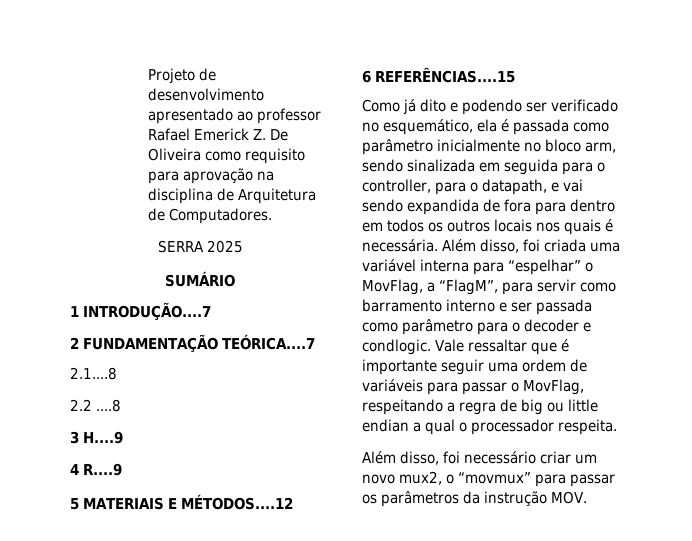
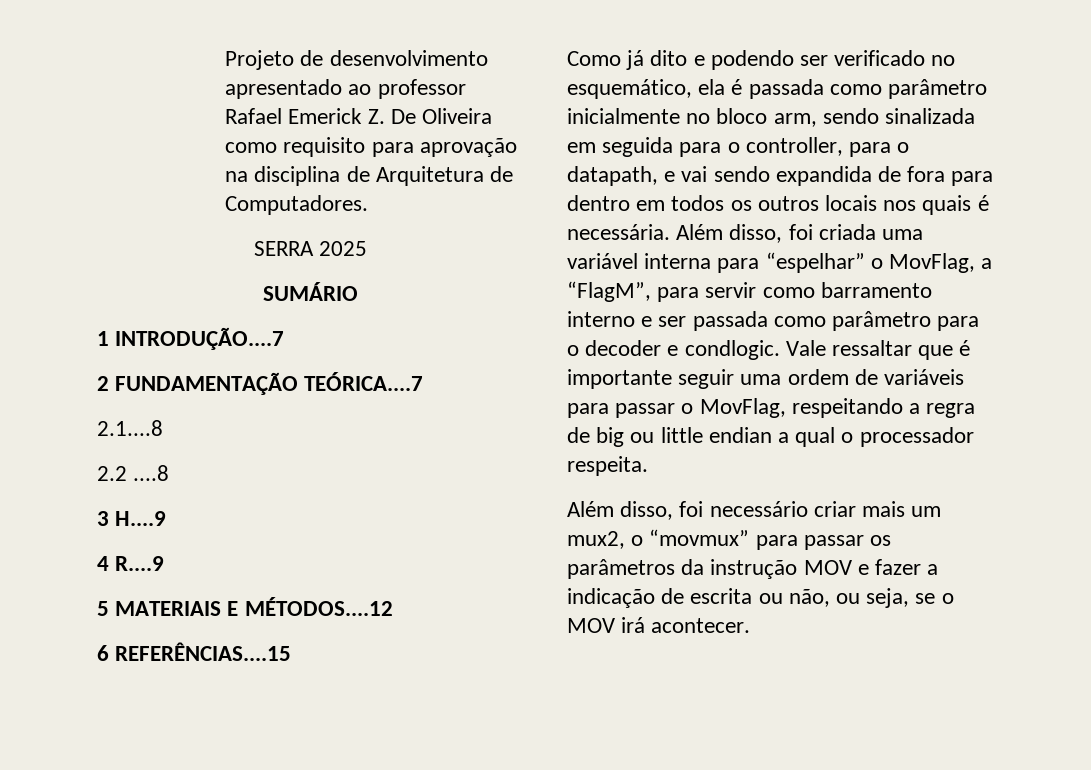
[575,454,597,464] [362,474,395,484] um novo -> [862,501,942,517] mais um
[551,491,587,504] MOV. -> [803,559,939,575] [567,588,954,608] [567,617,751,633] MOV e fazer a indicação de escrita ou não, ou seja, se o MOV irá acontecer.

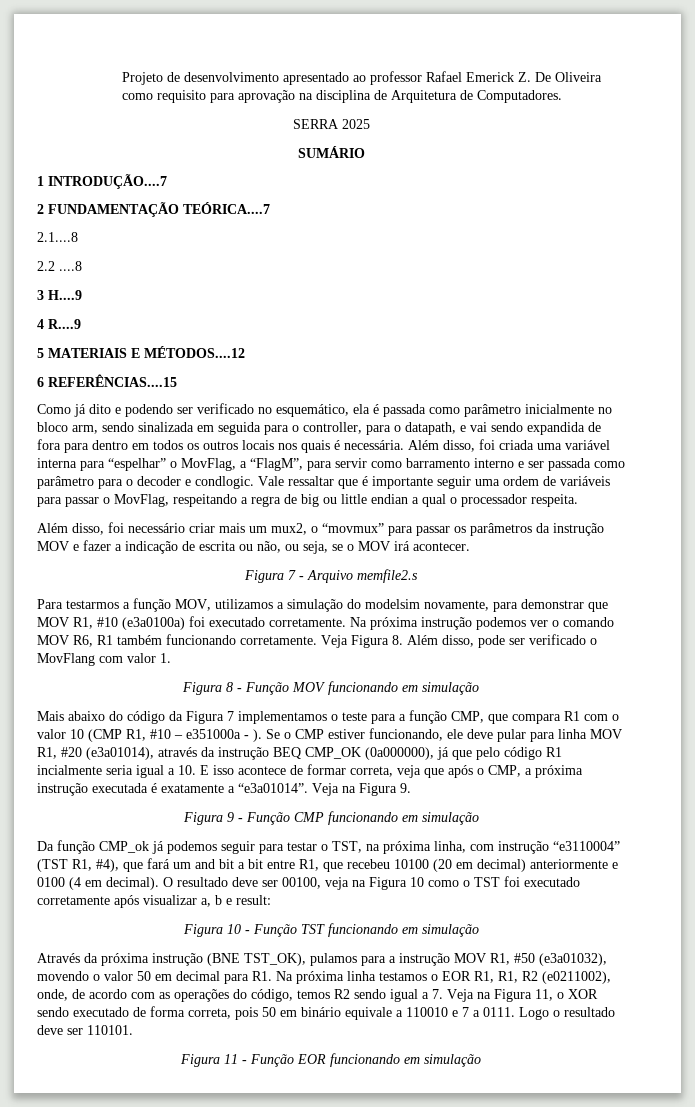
(751, 625) none -> [244,569,418,583] [37,598,608,612] [37,616,614,630] [37,634,597,648] [37,653,171,666] [182,681,479,695] [37,710,619,724] [37,728,622,742] [37,747,562,760] [37,764,583,778] [37,783,411,796] [182,811,479,825] [37,840,620,854] [37,858,618,872] [37,876,580,890] [37,895,271,908] [182,923,479,937] [37,953,607,966] [37,971,611,984] [37,989,598,1002] [37,1006,615,1020] [37,1025,133,1035] [180,1053,481,1067] // Figura 7 - Arquivo memfile2.s // Para testarmos a função MOV, utilizamos a simulação do modelsim novamente, para demonstrar que MOV R1, #10 (e3a0100a) foi executado corretamente. Na próxima instrução podemos ver o comando MOV R6, R1 também funcionando corretamente. Veja Figura 8. Além disso, pode ser verificado o MovFlang com valor 1. // Figura 8 - Função MOV funcionando em simulação // Mais abaixo do código da Figura 7 implementamos o teste para a função CMP, que compara R1 com o valor 10 (CMP R1, #10 – e351000a - ). Se o CMP estiver funcionando, ele deve pular para linha MOV R1, #20 (e3a01014), através da instrução BEQ CMP_OK (0a000000), já que pelo código R1 incialmente seria igual a 10. E isso acontece de formar correta, veja que após o CMP, a próxima instrução executada é exatamente a “e3a01014”. Veja na Figura 9. // Figura 9 - Função CMP funcionando em simulação // Da função CMP_ok já podemos seguir para testar o TST, na próxima linha, com instrução “e3110004” (TST R1, #4), que fará um and bit a bit entre R1, que recebeu 10100 (20 em decimal) anteriormente e 0100 (4 em decimal). O resultado deve ser 00100, veja na Figura 10 como o TST foi executado corretamente após visualizar a, b e result: // Figura 10 - Função TST funcionando em simulação // Através da próxima instrução (BNE TST_OK), pulamos para a instrução MOV R1, #50 (e3a01032), movendo o valor 50 em decimal para R1. Na próxima linha testamos o EOR R1, R1, R2 (e0211002), onde, de acordo com as operações do código, temos R2 sendo igual a 7. Veja na Figura 11, o XOR sendo executado de forma correta, pois 50 em binário equivale a 110010 e 7 a 0111. Logo o resultado deve ser 110101. // Figura 11 - Função EOR funcionando em simulação

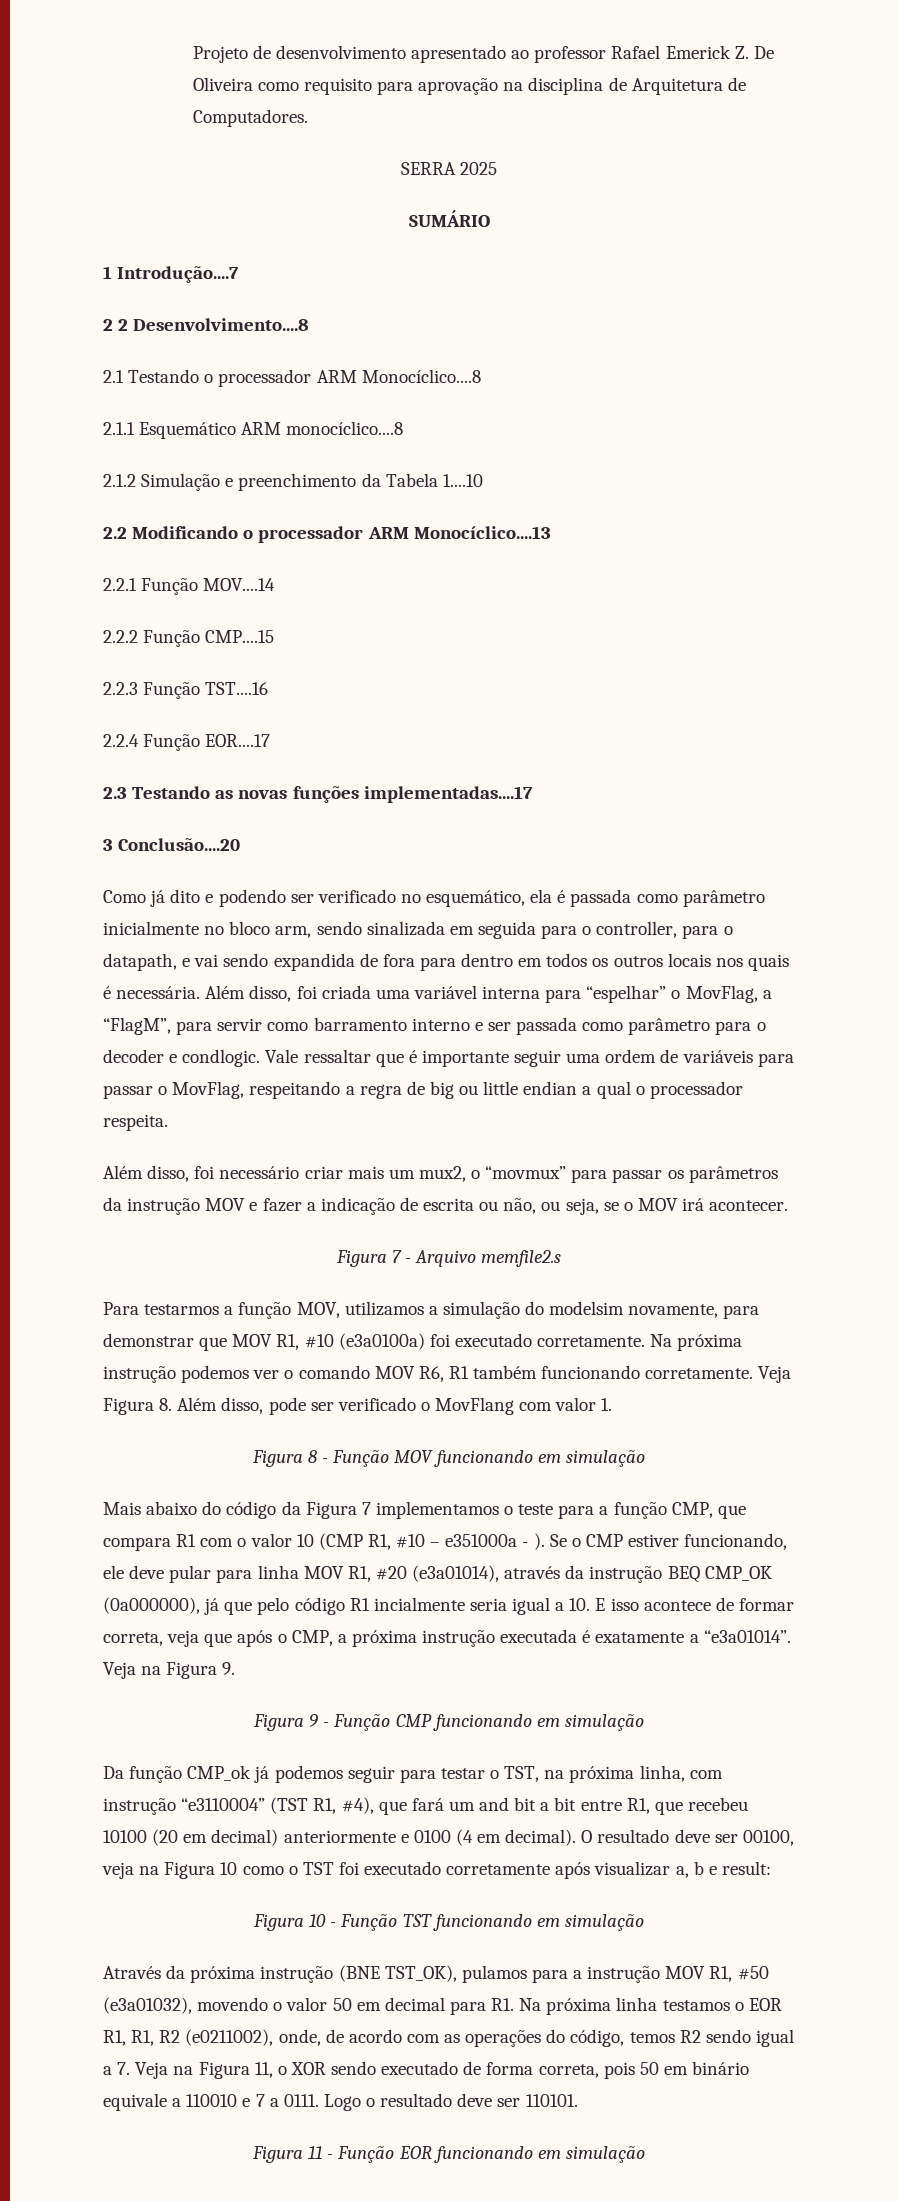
[48,174,167,189] [37,202,270,217] [37,232,78,242] [37,261,82,271] [37,290,82,300] [37,319,81,329] [37,346,245,358] [37,374,177,387] INTRODUÇÃO....7 // 2 FUNDAMENTAÇÃO TEÓRICA....7 // 2.1....8 // 2.2 ....8 // 3 H....9 // 4 R....9 // 5 MATERIAIS E MÉTODOS....12 // 6 REFERÊNCIAS....15 -> [117,266,240,283] [103,318,310,331] [103,369,481,387] [103,421,404,439] [103,473,483,491] [103,526,551,543] [103,578,276,595] [103,630,275,647] [103,682,269,699] [103,734,271,751] [103,786,533,803] [103,838,241,851] Introdução....7 // 2 2 Desenvolvimento....8 // 2.1 Testando o processador ARM Monocíclico....8 // 2.1.1 Esquemático ARM monocíclico....8 // 2.1.2 Simulação e preenchimento da Tabela 1....10 // 2.2 Modificando o processador ARM Monocíclico....13 // 2.2.1 Função MOV....14 // 2.2.2 Função CMP....15 // 2.2.3 Função TST....16 // 2.2.4 Função EOR....17 // 2.3 Testando as novas funções implementadas....17 // 3 Conclusão....20

